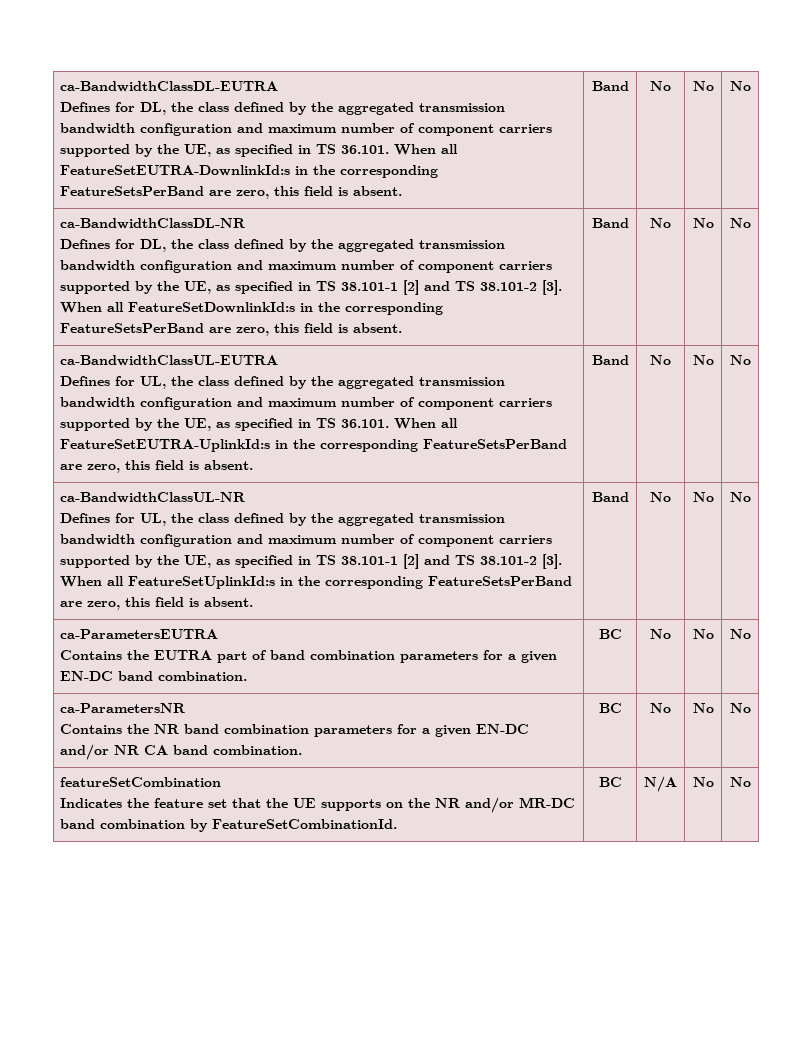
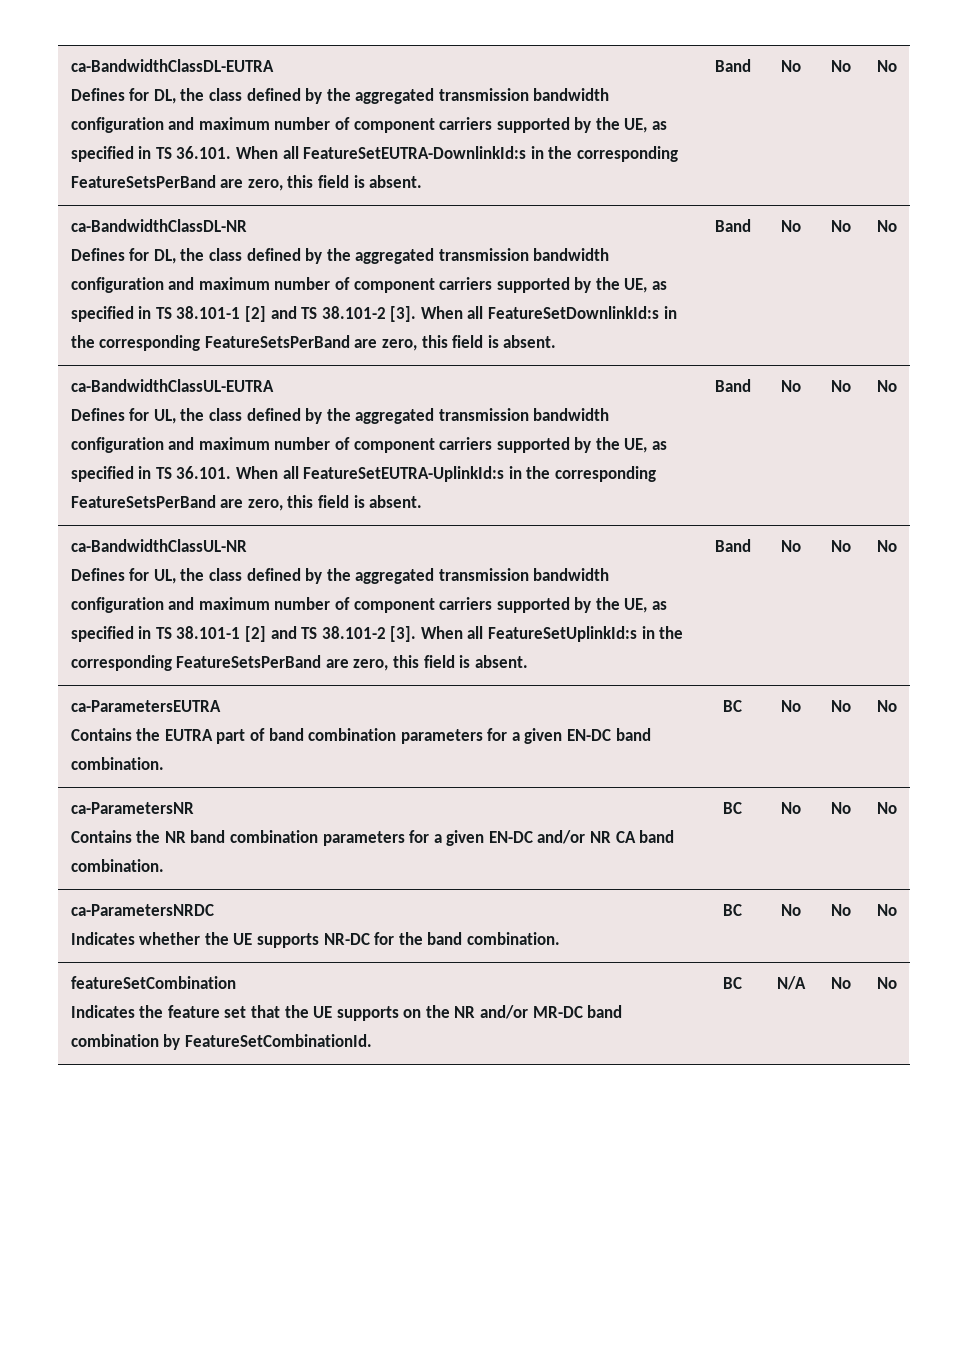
(751, 708) none -> [70,904,214,916] [70,932,560,948] [723,904,742,916] [780,904,801,916] [830,904,851,916] [876,904,897,916] // ca-ParametersNRDC // Indicates whether the UE supports NR-DC for the band combination. | BC | No | No | No

